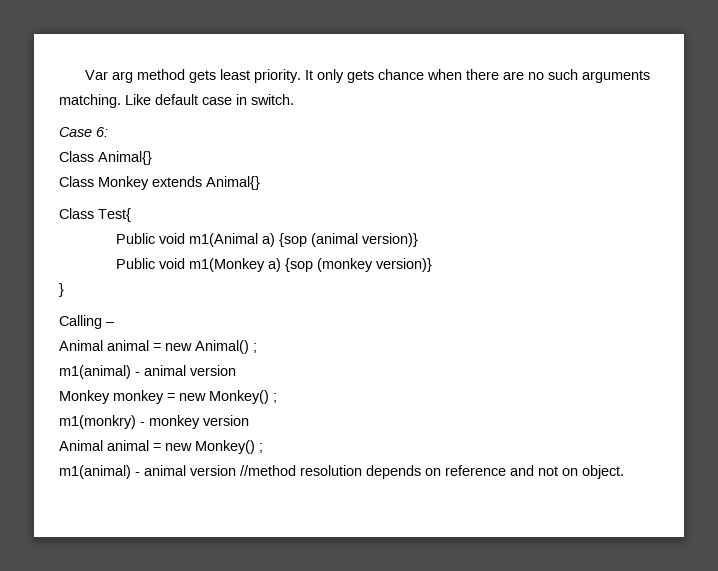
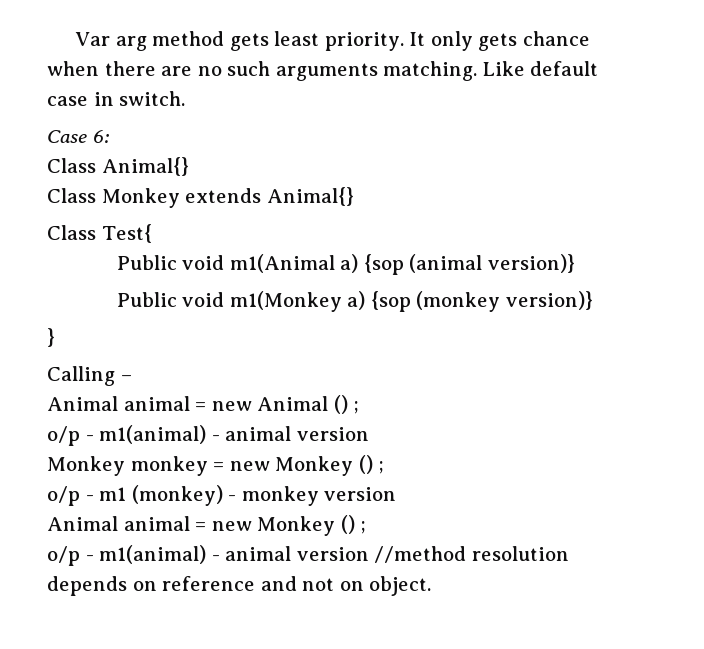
[195,340,257,354] Animal() ; // -> [257,395,360,414] [47,426,94,446] Animal () ; // o/p -
[209,390,277,404] [59,415,136,429] Monkey() ; // m1(monkry) -> [275,455,385,476] [47,485,223,506] Monkey () ; // o/p - m1 (monkey)
[195,440,263,454] Monkey() ; // -> [257,515,367,536] [47,546,94,566] Monkey () ; // o/p -

